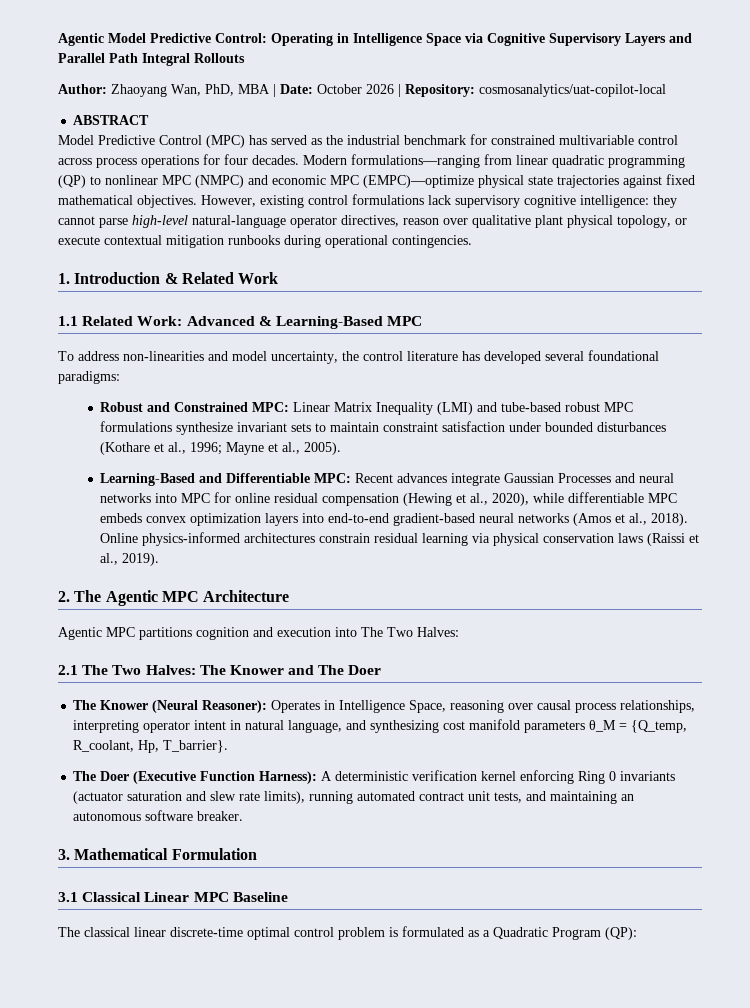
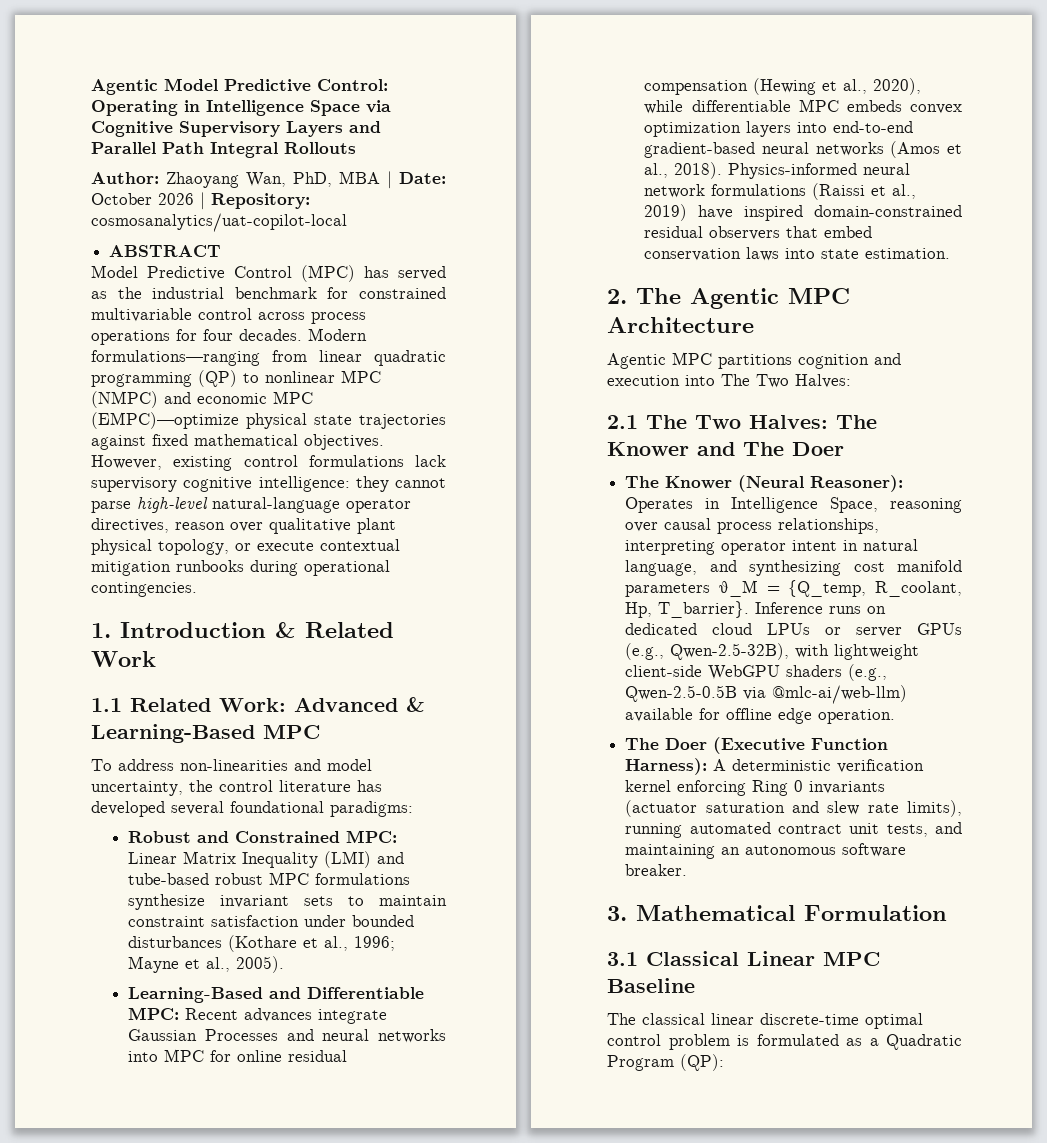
[100,532,700,546] [100,553,160,566] Online physics-informed architectures constrain residual learning via physical conservation laws (Raissi et al., 2019). -> [728,163,911,179] [644,183,917,200] [644,204,962,221] [644,226,873,240] [644,247,951,261] Physics-informed neural network formulations (Raissi et al., 2019) have inspired domain-constrained residual observers that embed conservation laws into state estimation.
(229, 746) none -> [755,602,887,614] [625,623,962,637] [625,643,920,660] [625,664,888,681] [625,685,908,704] [625,708,896,724] Inference runs on dedicated cloud LPUs or server GPUs (e.g., Qwen-2.5-32B), with lightweight client-side WebGPU shaders (e.g., Qwen-2.5-0.5B via @mlc-ai/web-llm) available for offline edge operation.

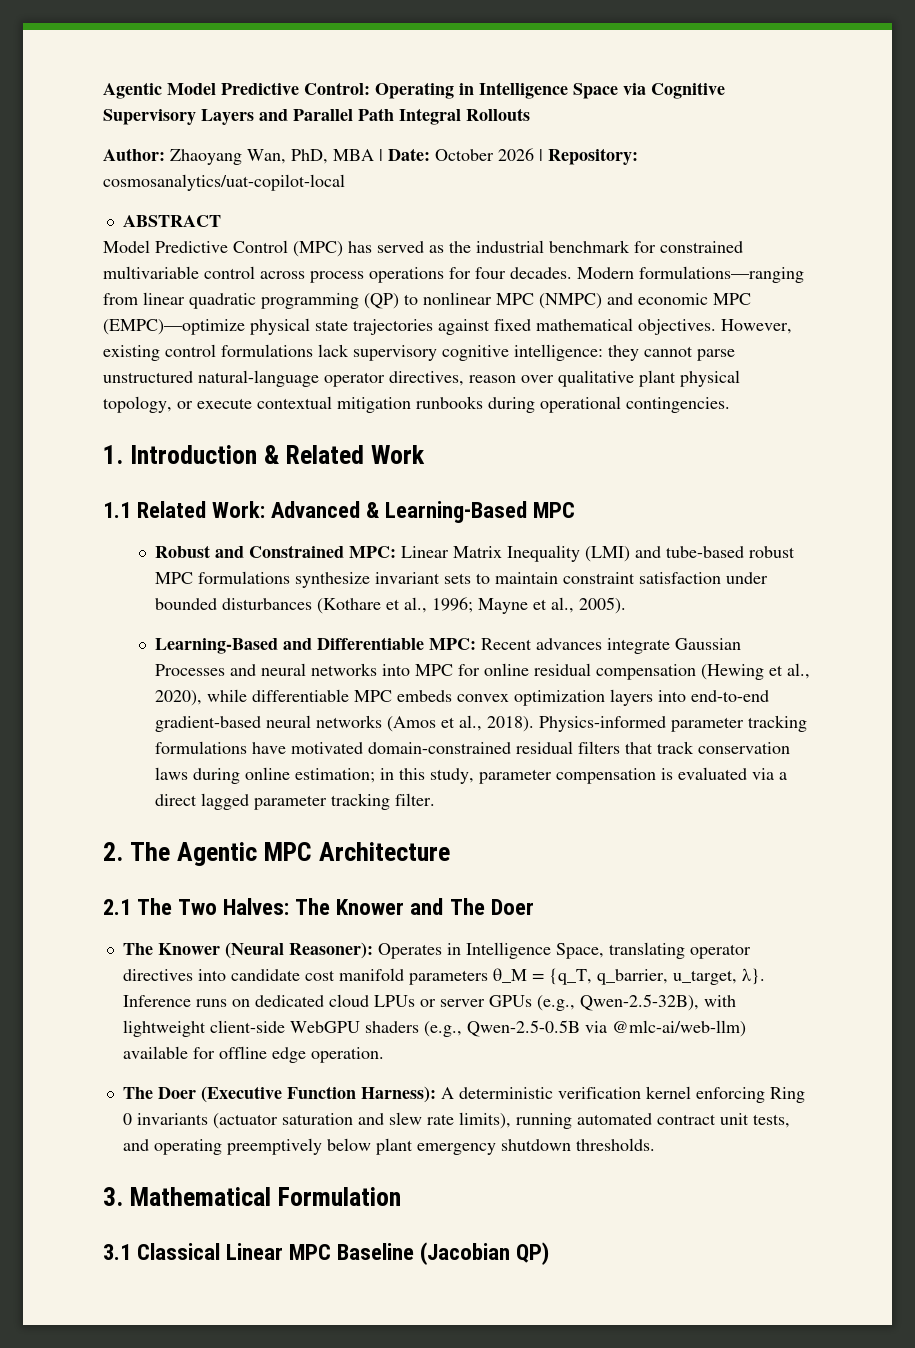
[137,497,208,513] high-level -> [103,371,193,383] unstructured
[91,759,372,771] [91,780,382,796] [91,801,413,817] // To address non-linearities and model uncertainty, the control literature has developed several foundational paradigms: -> (576, 510) none
[863,163,911,175] [644,183,917,200] [644,204,962,221] [644,226,873,240] [644,247,951,261] neural network formulations (Raissi et al., 2019) have inspired domain-constrained residual observers that embed conservation laws into state estimation. -> [670,715,807,732] [154,741,790,754] [154,767,787,784] [154,793,435,810] parameter tracking formulations have motivated domain-constrained residual filters that track conservation laws during online estimation; in this study, parameter compensation is evaluated via a direct lagged parameter tracking filter.
[607,352,901,369] [607,374,851,388] // Agentic MPC partitions cognition and execution into The Two Halves: -> (451, 851) none
[890,498,962,513] [625,518,880,534] [625,539,919,555] [625,560,842,576] reasoning over causal process relationships, interpreting operator intent in natural language, and synthesizing -> [608,942,751,959] [122,969,300,981] translating operator directives into candidate
[788,580,962,597] [625,601,750,618] {Q_temp, R_coolant, Hp, T_barrier}. -> [548,968,765,985] {q_T, q_barrier, u_target, λ}.
[625,843,907,859] [625,864,688,876] maintaining an autonomous software breaker. -> [153,1138,655,1155] operating preemptively below plant emergency shutdown thresholds.
[607,1013,923,1029] [607,1034,962,1050] [607,1054,724,1071] // The classical linear discrete-time optimal control problem is formulated as a Quadratic Program (QP): -> [420,1242,550,1265] (Jacobian QP)

